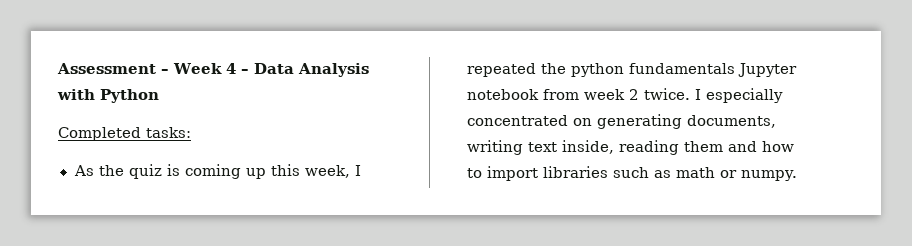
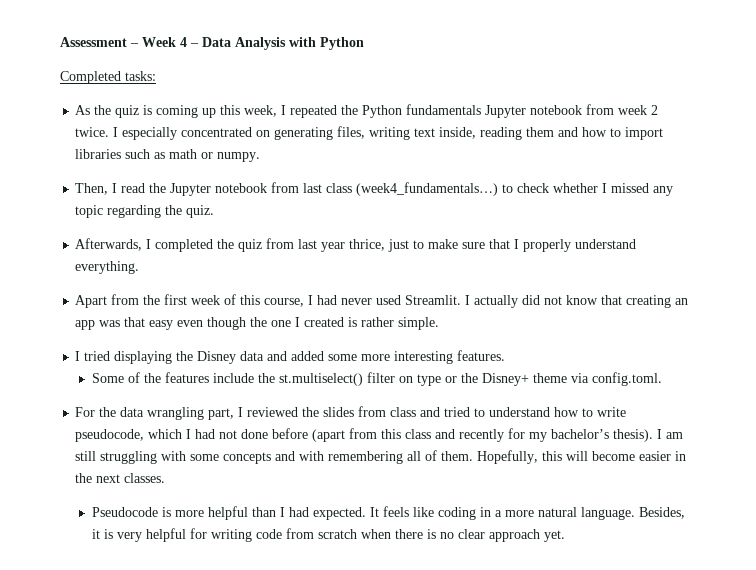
[570,63,624,77] python -> [362,105,403,118] Python
[686,115,776,128] documents, -> [337,126,366,139] files,
(798, 175) none -> [75,182,674,196] [75,205,215,218] [75,238,637,252] [75,261,140,274] [75,294,689,308] [75,317,440,330] [75,350,506,364] [92,372,663,386] [75,406,627,420] [75,428,684,442] [75,450,687,464] [75,473,166,483] [92,506,686,520] [92,528,566,542] // Then, I read the Jupyter notebook from last class (week4_fundamentals…) to check whether I missed any topic regarding the quiz. // Afterwards, I completed the quiz from last year thrice, just to make sure that I properly understand everything. // Apart from the first week of this course, I had never used Streamlit. I actually did not know that creating an app was that easy even though the one I created is rather simple. // I tried displaying the Disney data and added some more interesting features. // Some of the features include the st.multiselect() filter on type or the Disney+ theme via config.toml. // For the data wrangling part, I reviewed the slides from class and tried to understand how to write pseudocode, which I had not done before (apart from this class and recently for my bachelor’s thesis). I am still struggling with some concepts and with remembering all of them. Hopefully, this will become easier in the next classes. // Pseudocode is more helpful than I had expected. It feels like coding in a more natural language. Besides, it is very helpful for writing code from scratch when there is no clear approach yet.

